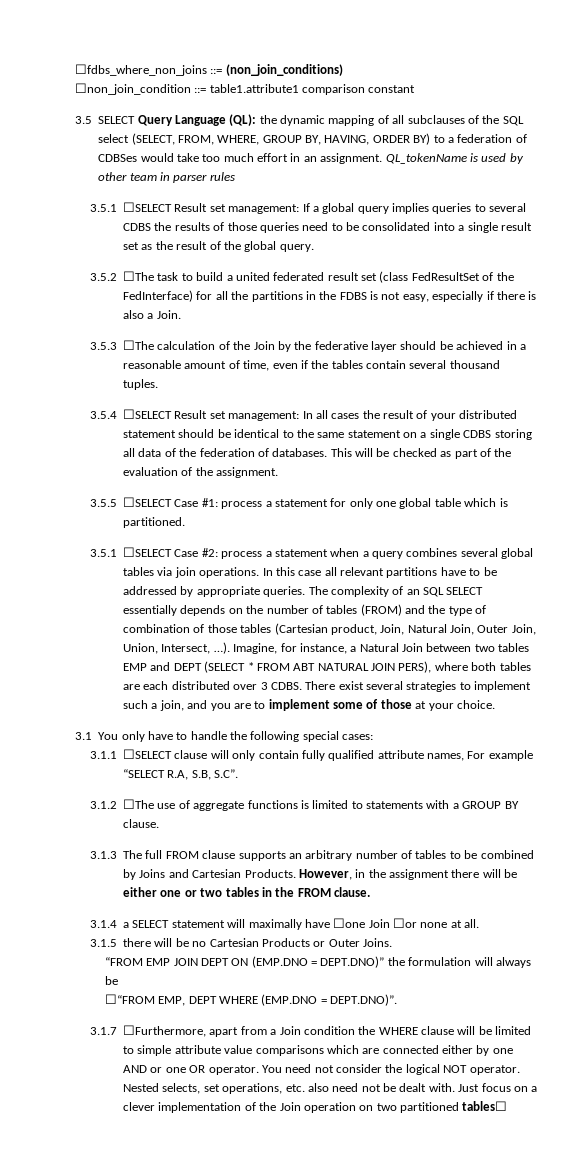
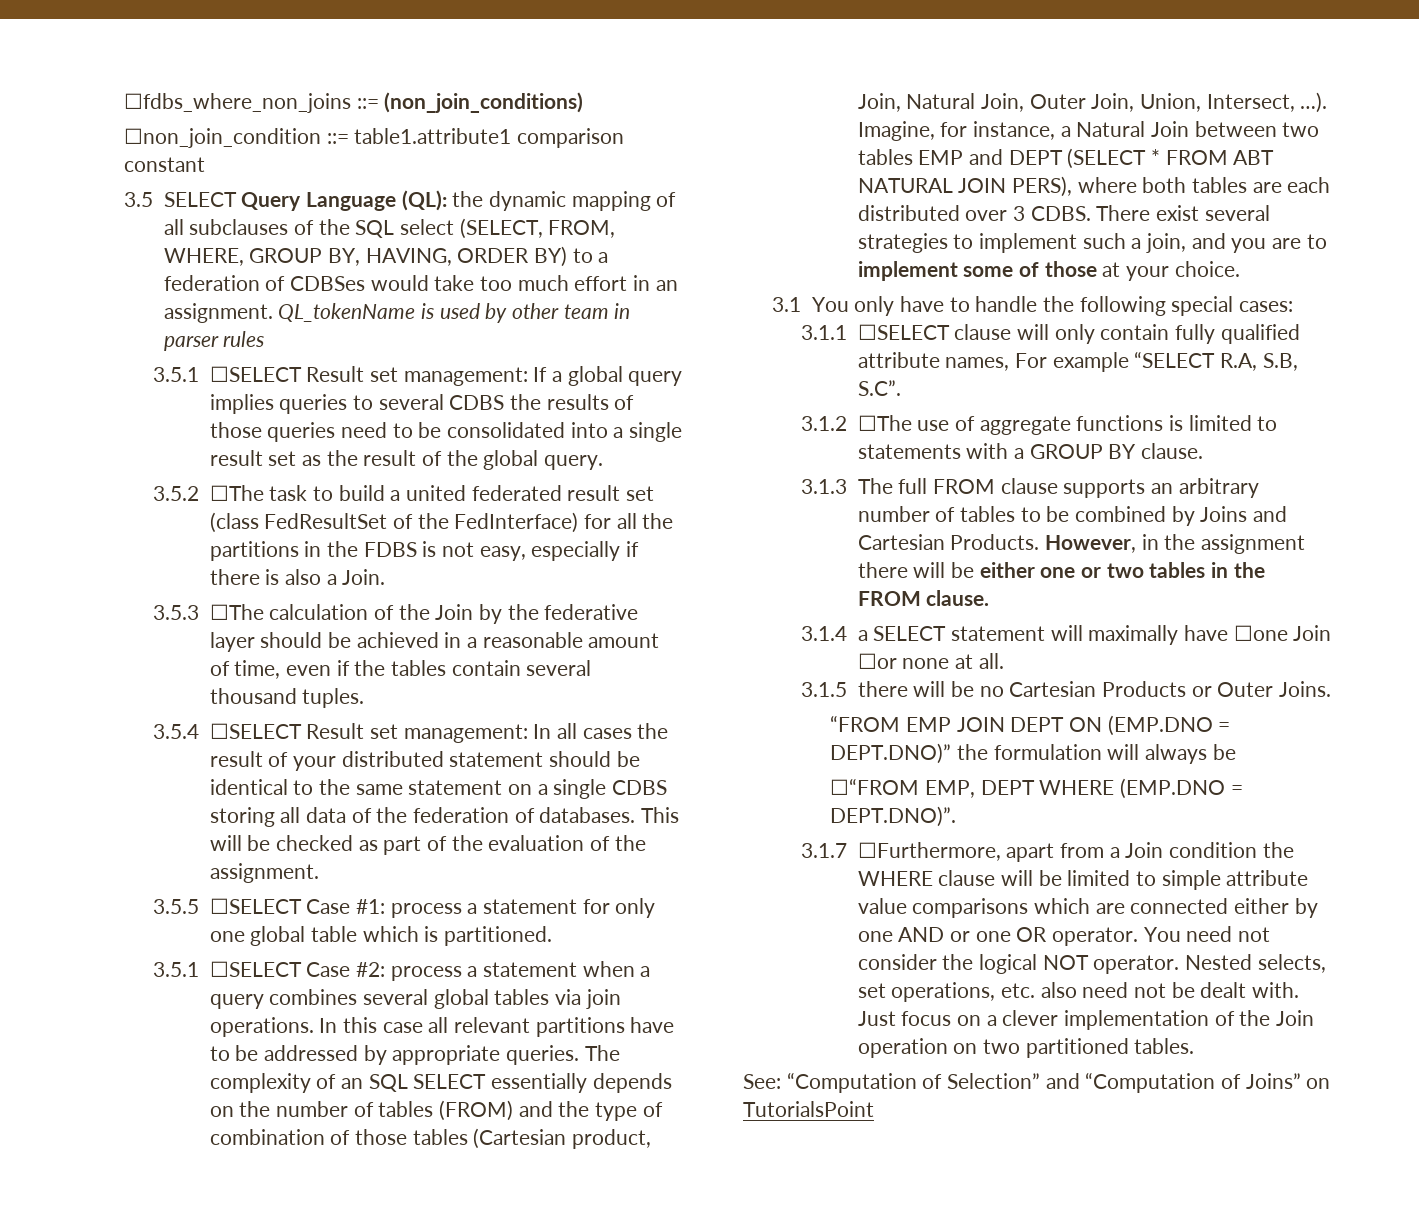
[462,1101,508,1111] tables☐ -> [1134,1038,1195,1054] [743,1072,1331,1093] [743,1101,874,1117] tables. // See: “Computation of Selection” and “Computation of Joins” on TutorialsPoint

